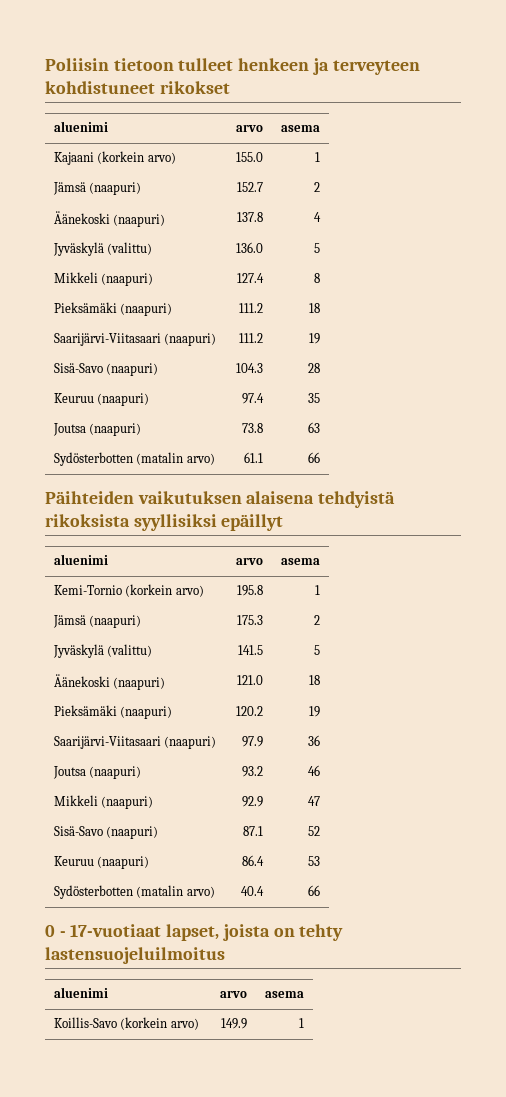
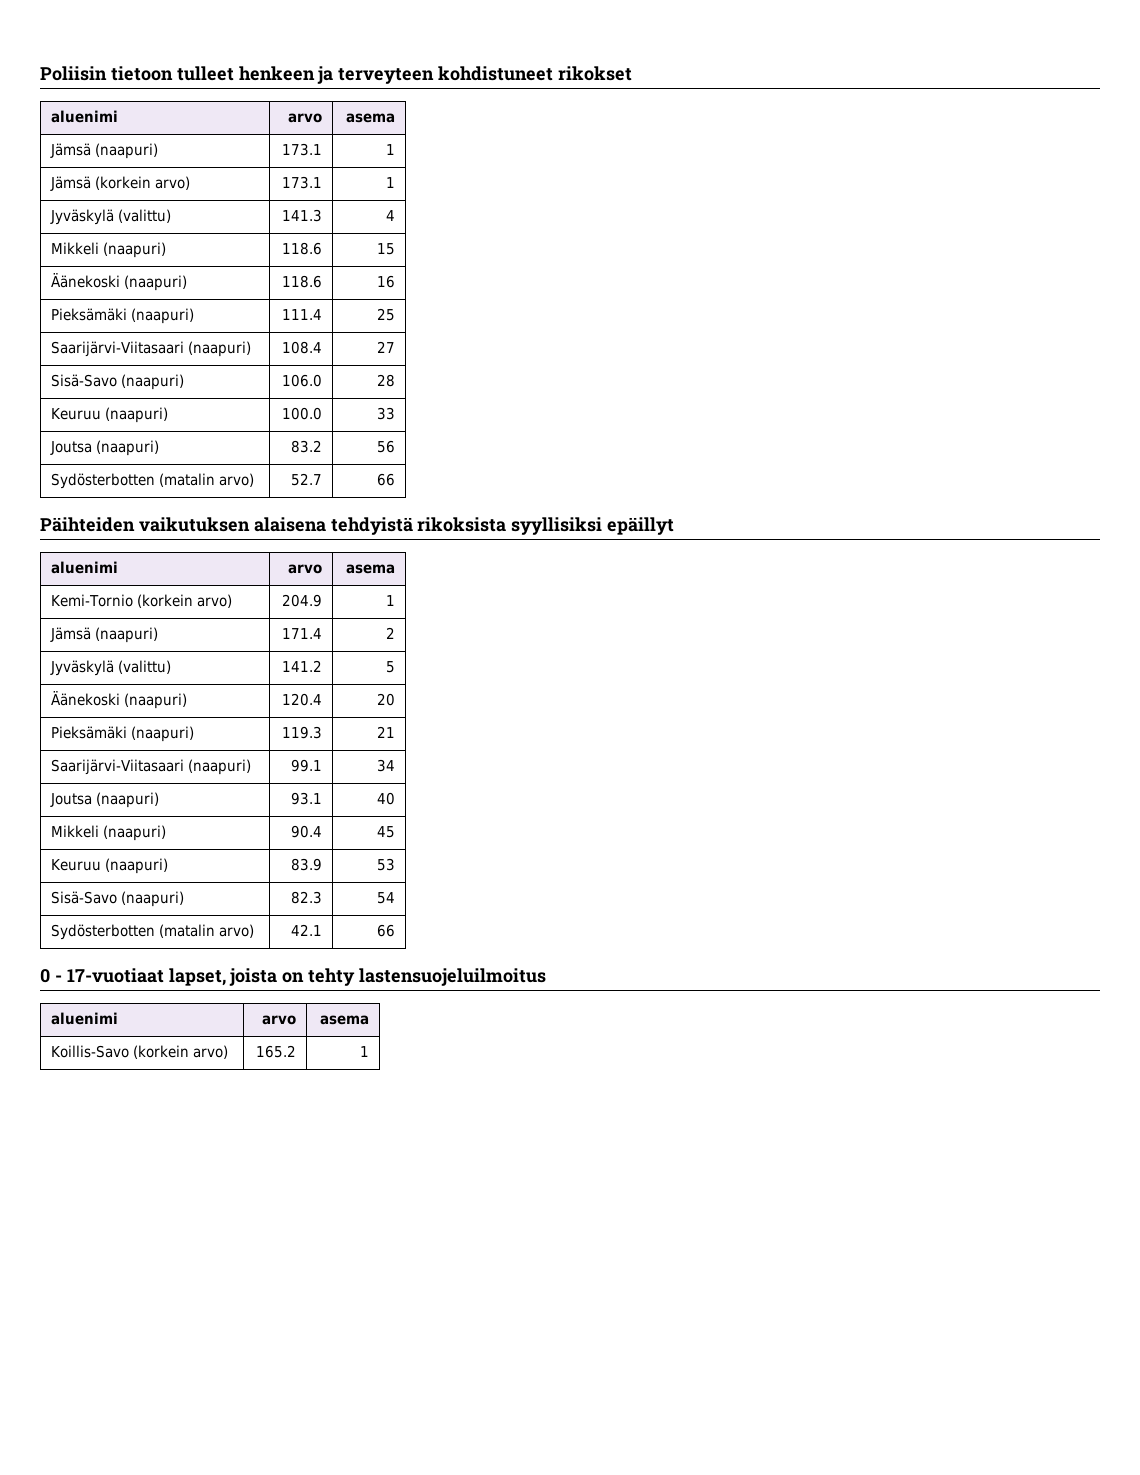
[53,151,176,165] [236,152,264,162] [315,152,321,162] [52,182,142,195] [237,182,264,192] [314,182,321,192] [53,211,166,227] [237,212,264,222] [314,212,322,222] [52,242,153,256] [236,242,264,253] [314,243,321,253] [53,272,154,286] [237,273,265,283] [314,273,321,283] [53,302,173,316] [239,303,264,313] [309,303,321,313] [53,333,217,346] [239,333,264,343] [309,333,321,344] [53,363,159,376] [236,363,264,373] Kajaani (korkein arvo) | 155.0 | 1 // Jämsä (naapuri) | 152.7 | 2 // Äänekoski (naapuri) | 137.8 | 4 // Jyväskylä (valittu) | 136.0 | 5 // Mikkeli (naapuri) | 127.4 | 8 // Pieksämäki (naapuri) | 111.2 | 18 // Saarijärvi-Viitasaari (naapuri) | 111.2 | 19 // Sisä-Savo (naapuri) | 104.3 -> [50,143,159,159] [281,143,322,156] [385,144,395,155] [50,176,191,191] [281,176,322,189] [385,177,395,188] [50,209,172,225] [281,209,322,222] [385,210,395,221] [51,242,167,258] [281,242,322,255] [376,243,395,255] [51,273,188,291] [281,275,322,288] [376,275,395,288] [51,308,195,324] [281,309,322,320] [376,308,395,321] [51,341,252,357] [281,341,322,354] [376,341,395,353] [51,374,185,390] [281,374,322,387] Jämsä (naapuri) | 173.1 | 1 // Jämsä (korkein arvo) | 173.1 | 1 // Jyväskylä (valittu) | 141.3 | 4 // Mikkeli (naapuri) | 118.6 | 15 // Äänekoski (naapuri) | 118.6 | 16 // Pieksämäki (naapuri) | 111.4 | 25 // Saarijärvi-Viitasaari (naapuri) | 108.4 | 27 // Sisä-Savo (naapuri) | 106.0
[242,393,265,404] [308,393,321,403] [52,423,142,436] [242,423,264,433] [308,422,321,433] [53,452,215,466] [244,452,264,463] 97.4 | 35 // Joutsa (naapuri) | 73.8 | 63 // Sydösterbotten (matalin arvo) | 61.1 -> [281,407,322,420] [376,407,395,420] [50,440,160,456] [290,440,322,453] [376,440,395,453] [51,473,255,489] [290,473,322,486] 100.0 | 33 // Joutsa (naapuri) | 83.2 | 56 // Sydösterbotten (matalin arvo) | 52.7
[237,585,264,596] [315,585,321,595] [52,615,142,628] [237,615,264,625] 195.8 | 1 // Jämsä (naapuri) | 175.3 -> [281,594,322,607] [385,595,395,606] [50,627,159,643] [281,628,322,639] 204.9 | 1 // Jämsä (naapuri) | 171.4
[238,645,264,655] 141.5 -> [281,660,322,672] 141.2
[237,675,264,685] [309,675,321,685] [53,705,173,719] [236,706,264,716] [309,706,321,717] [53,736,217,749] [242,736,264,747] [308,735,321,746] [52,766,142,779] [242,766,264,777] [308,765,321,776] [53,795,154,809] [242,796,264,807] [308,796,321,806] [53,826,159,839] [243,826,264,836] [308,826,321,836] [53,856,150,869] [242,855,265,866] [308,856,321,866] [53,885,215,899] [241,886,265,896] 121.0 | 18 // Pieksämäki (naapuri) | 120.2 | 19 // Saarijärvi-Viitasaari (naapuri) | 97.9 | 36 // Joutsa (naapuri) | 93.2 | 46 // Mikkeli (naapuri) | 92.9 | 47 // Sisä-Savo (naapuri) | 87.1 | 52 // Keuruu (naapuri) | 86.4 | 53 // Sydösterbotten (matalin arvo) | 40.4 -> [281,693,322,706] [376,693,395,706] [51,726,195,742] [281,726,322,739] [376,726,395,738] [51,759,252,775] [290,759,322,772] [376,759,395,772] [50,792,160,808] [290,792,322,805] [376,792,395,805] [51,825,167,841] [290,825,322,838] [376,826,395,838] [51,858,169,874] [290,858,322,871] [376,858,395,871] [51,891,185,907] [290,891,322,904] [376,892,395,904] [51,924,255,940] [290,924,322,936] 120.4 | 20 // Pieksämäki (naapuri) | 119.3 | 21 // Saarijärvi-Viitasaari (naapuri) | 99.1 | 34 // Joutsa (naapuri) | 93.1 | 40 // Mikkeli (naapuri) | 90.4 | 45 // Keuruu (naapuri) | 83.9 | 53 // Sisä-Savo (naapuri) | 82.3 | 54 // Sydösterbotten (matalin arvo) | 42.1
[221,1018,248,1029] 149.9 -> [255,1045,296,1058] 165.2

